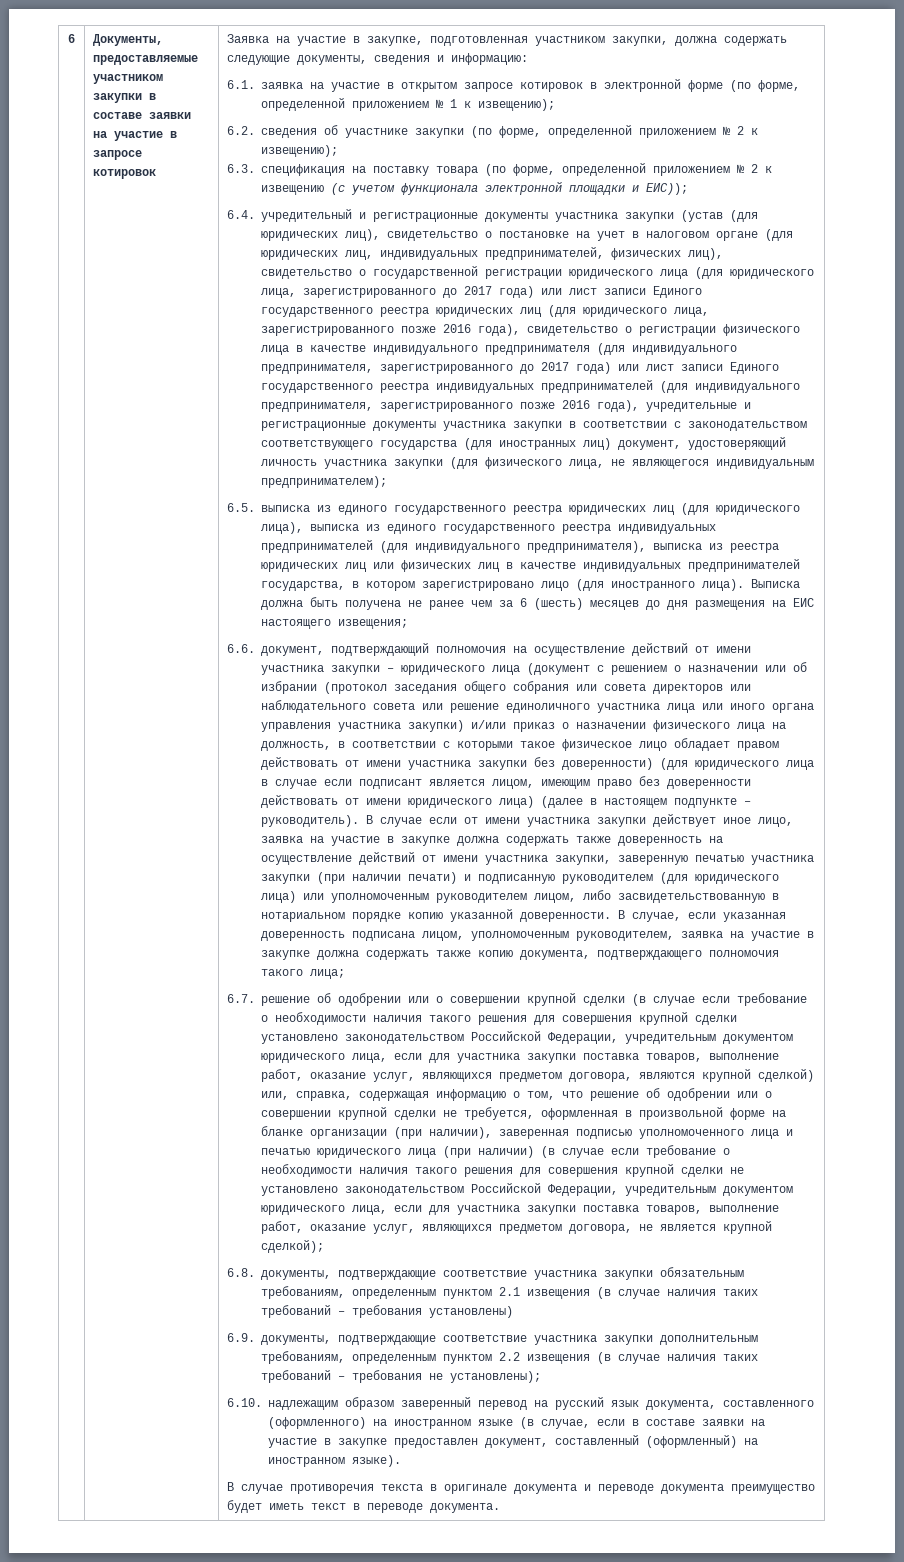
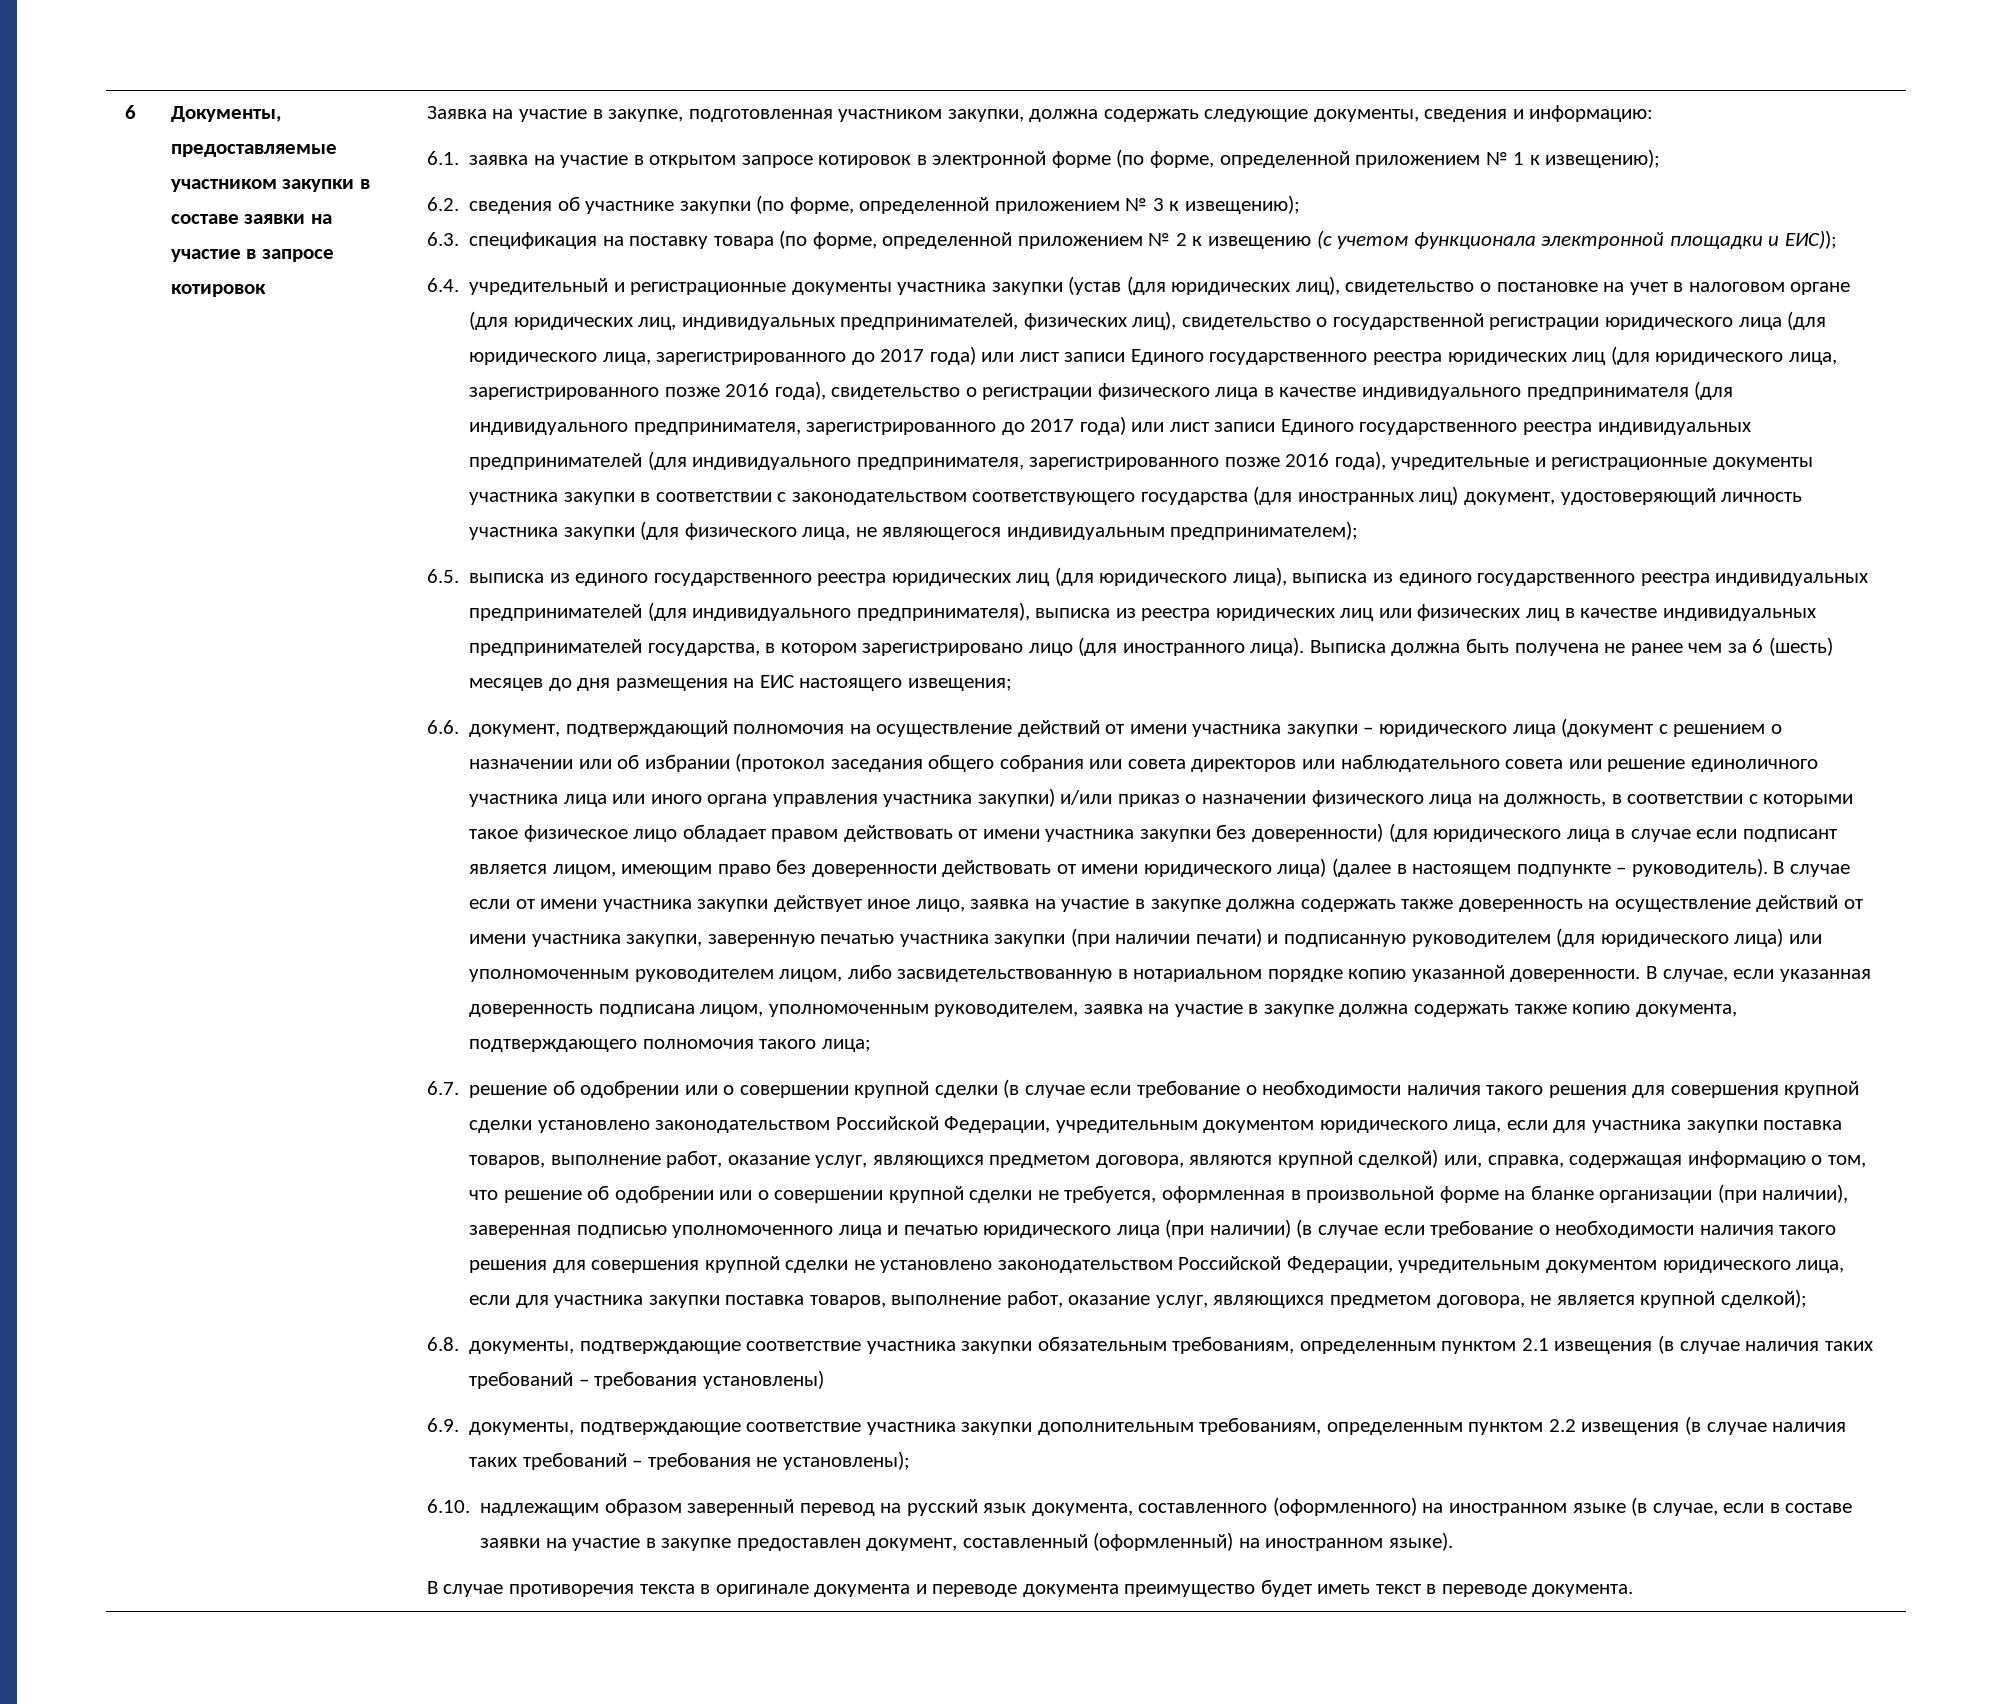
[737,126,745,135] 2 -> [1152,198,1164,211] 3

